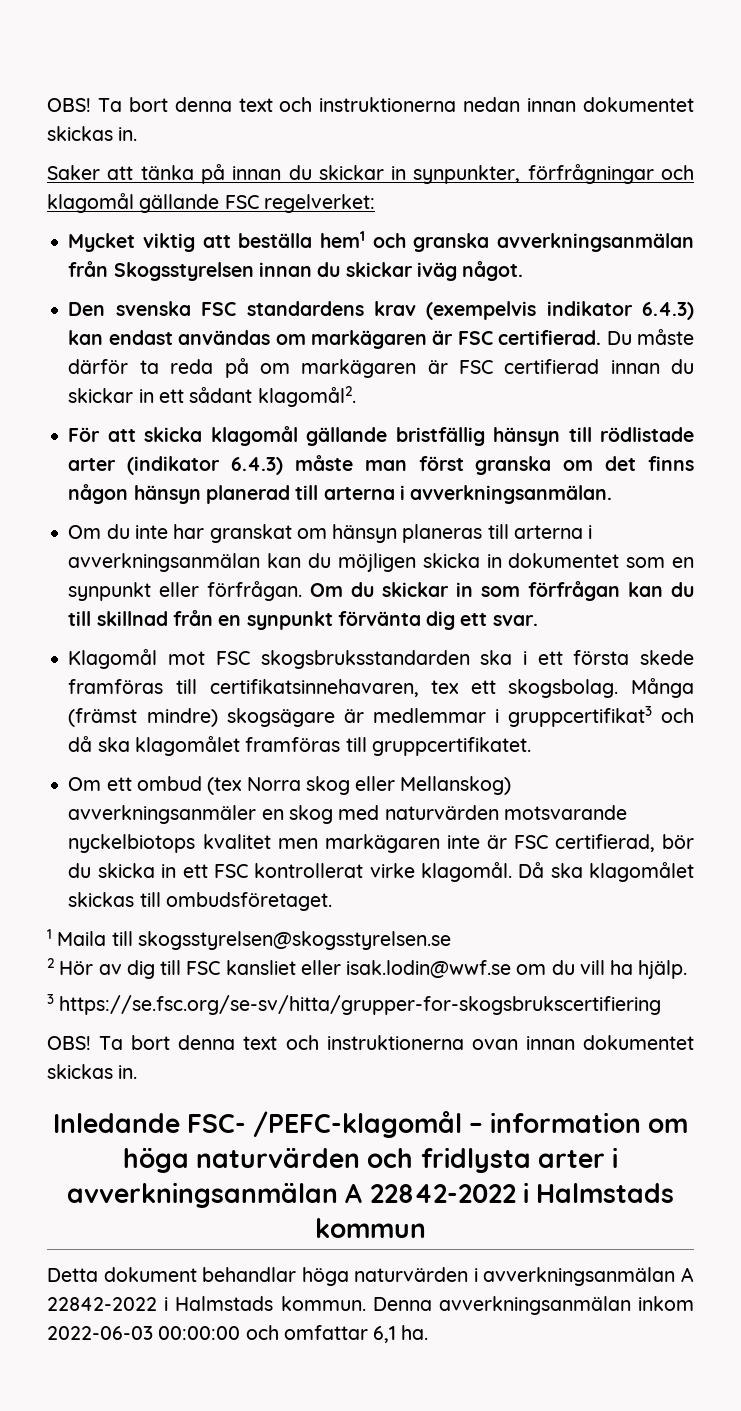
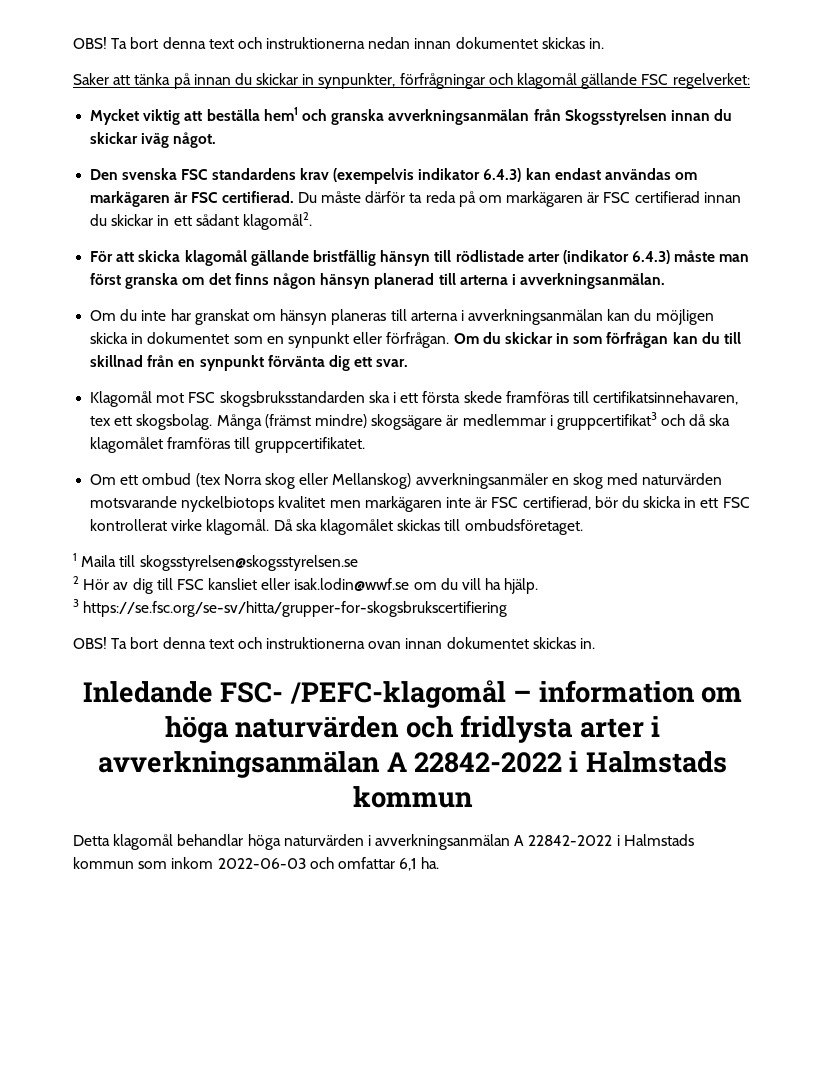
[103,1267,197,1282] dokument -> [113,834,174,850] klagomål
[280,1296,631,1315] kommun. Denna avverkningsanmälan -> [73,857,168,869] kommun som
[158,1326,241,1340] 00:00:00 -> (306, 863) none

